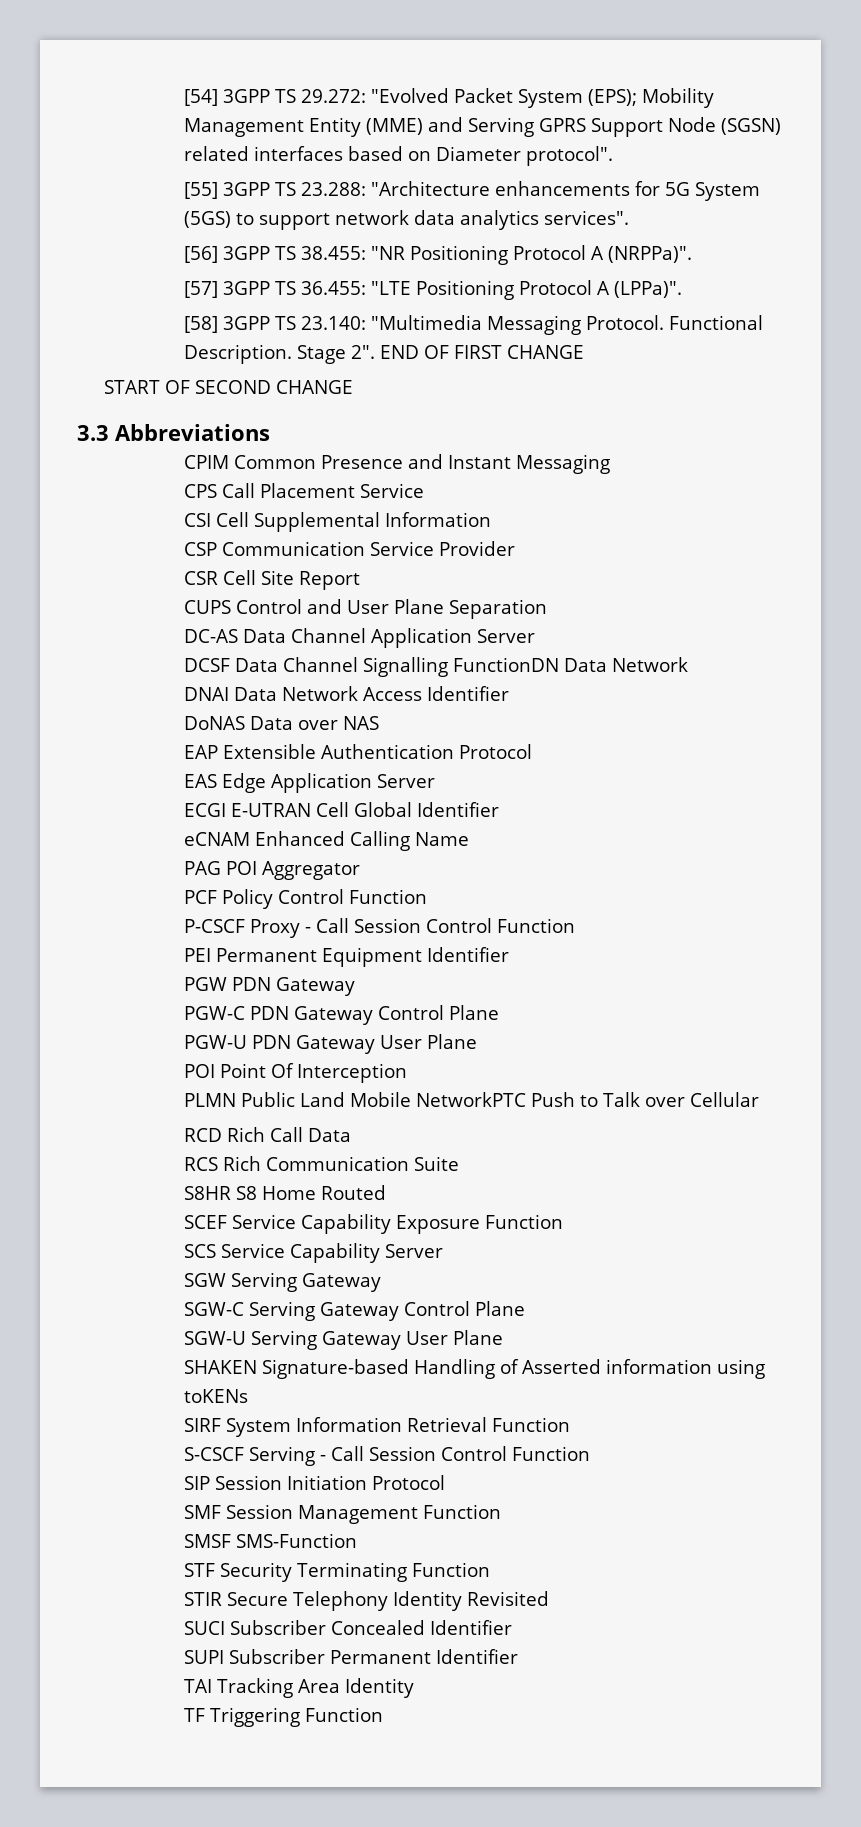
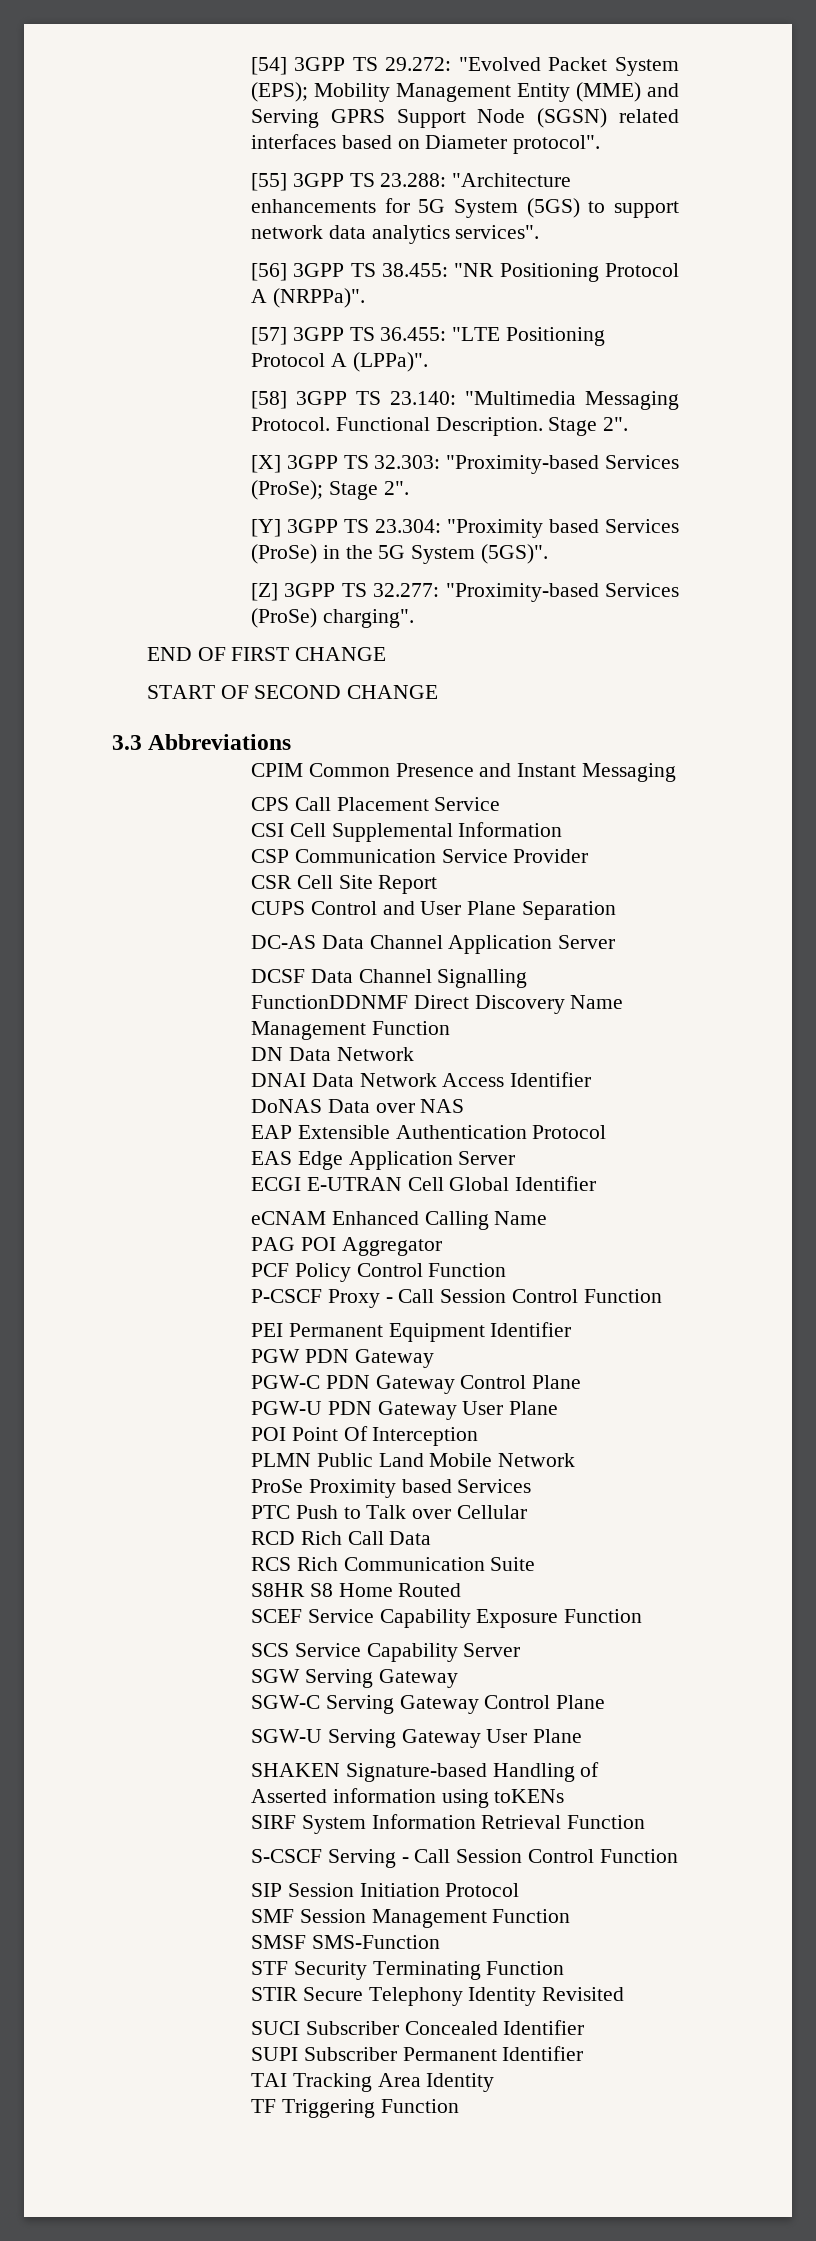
(375, 352) none -> [250,455,679,474] [250,480,409,500] [250,519,679,538] [250,544,548,564] [250,583,679,602] [250,608,414,628] // [X] 3GPP TS 32.303: "Proximity-based Services (ProSe); Stage 2". // [Y] 3GPP TS 23.304: "Proximity based Services (ProSe) in the 5G System (5GS)". // [Z] 3GPP TS 32.277: "Proximity-based Services (ProSe) charging". //
[452,657,559,672] FunctionDN -> [250,995,624,1014] [250,1021,450,1040] [250,1047,283,1061] FunctionDDNMF Direct Discovery Name Management Function // DN
[415,1092,526,1107] NetworkPTC -> [498,1453,576,1467] [250,1479,532,1498] [250,1505,290,1519] Network // ProSe Proximity based Services // PTC

